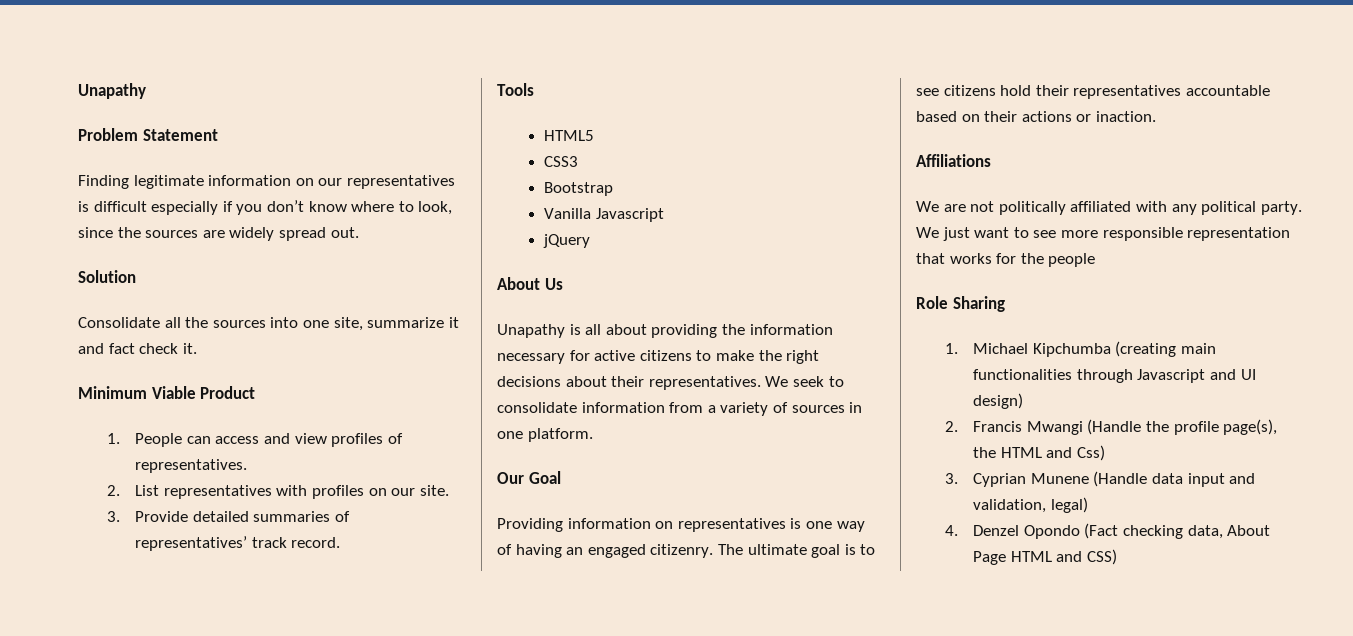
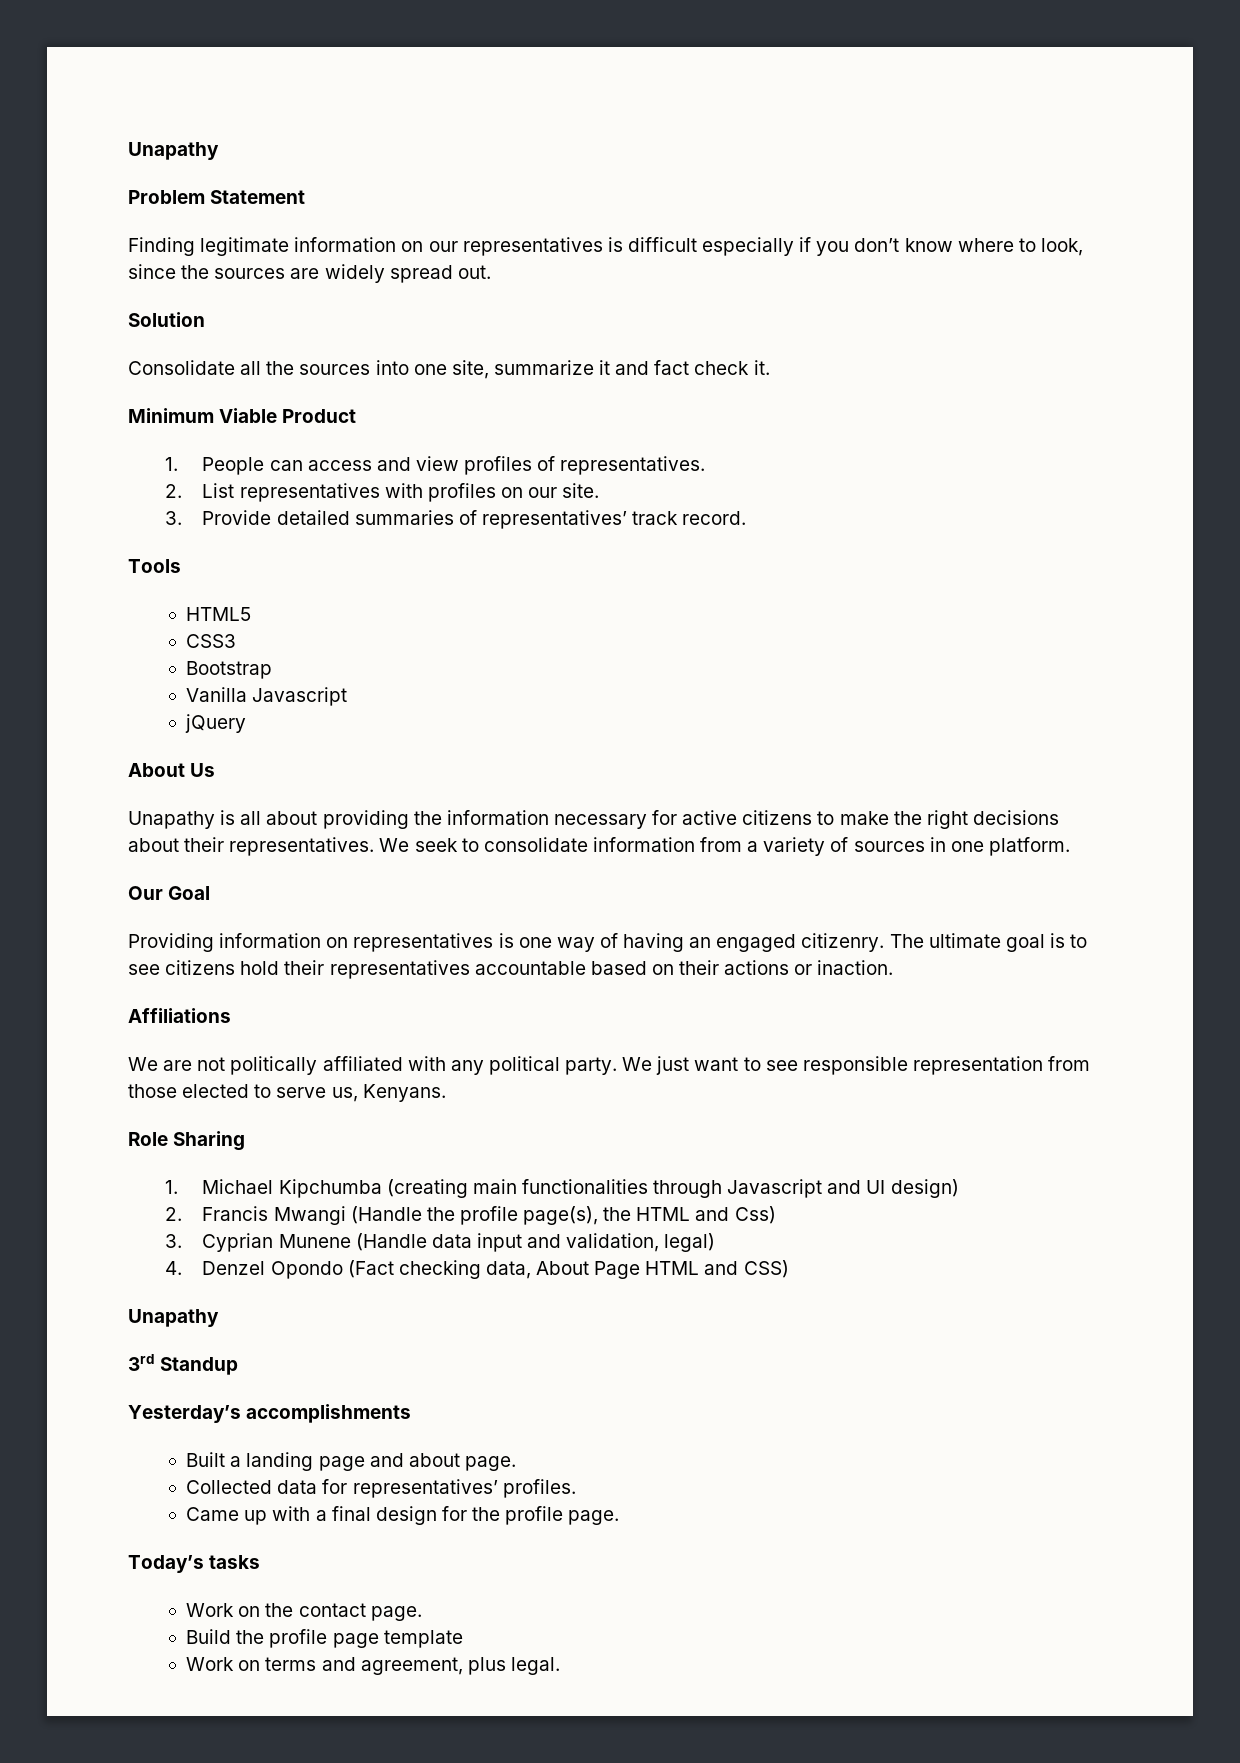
[1060,230,1098,238] more -> (798, 1065) none
[916,253,1096,267] that works for the people -> [1048,1056,1091,1071] [128,1084,446,1102] from those elected to serve us, Kenyans.
(1117, 557) none -> [128,1309,219,1327] [128,1354,239,1375] [128,1404,412,1423] [186,1452,516,1471] [186,1479,576,1498] [186,1506,620,1525] [128,1555,261,1573] [186,1603,422,1621] [186,1629,463,1648] [186,1657,560,1675] // Unapathy // 3rd Standup // Yesterday’s accomplishments // Built a landing page and about page. // Collected data for representatives’ profiles. // Came up with a final design for the profile page. // Today’s tasks // Work on the contact page. // Build the profile page template // Work on terms and agreement, plus legal.

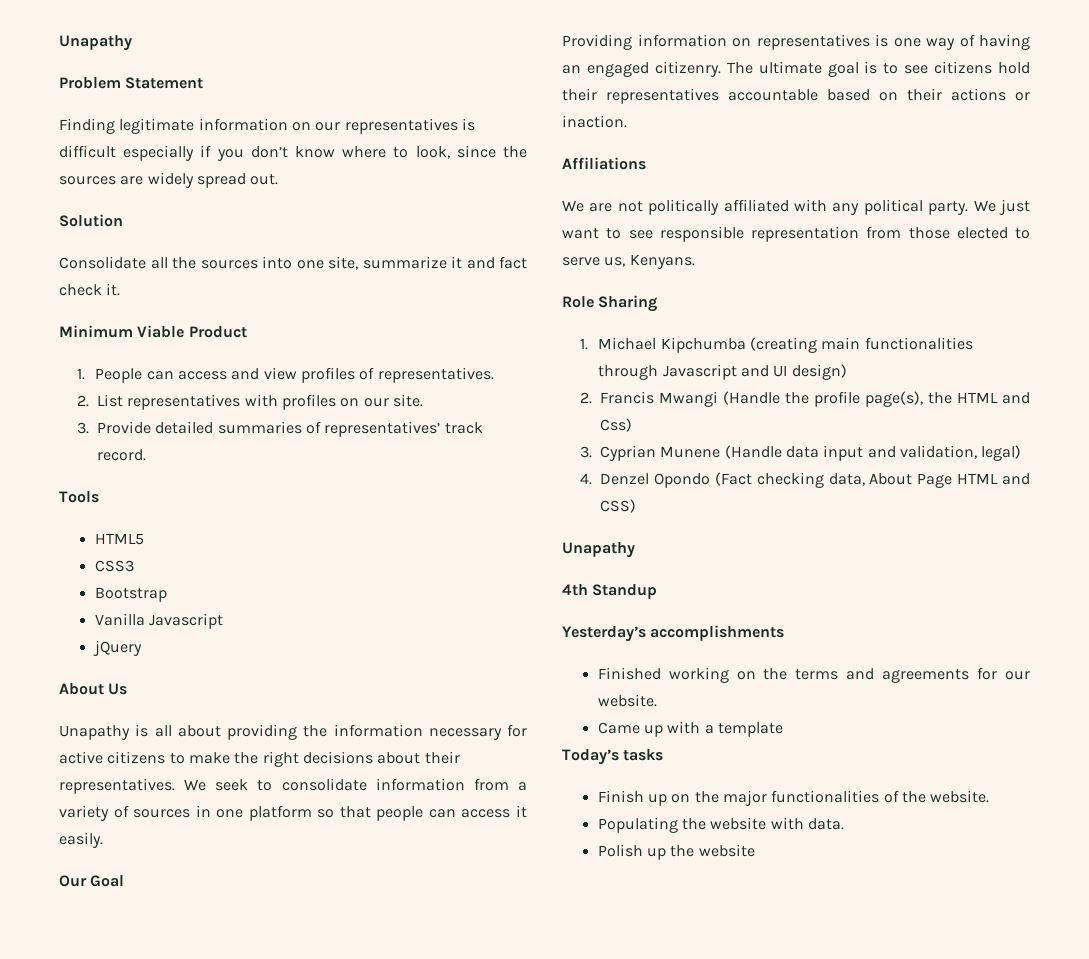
[988,837,1070,856] platform. -> [248,805,528,821] [59,832,103,848] platform so that people can access it easily.
[128,1354,155,1371] 3rd -> [562,584,588,596] 4th
[186,1452,516,1471] [186,1479,576,1498] [186,1506,620,1525] [128,1555,261,1573] [186,1603,422,1621] [186,1629,463,1648] [186,1657,560,1675] Built a landing page and about page. // Collected data for representatives’ profiles. // Came up with a final design for the profile page. // Today’s tasks // Work on the contact page. // Build the profile page template // Work on terms and agreement, plus legal. -> [597,667,1030,683] [597,694,657,707] [597,721,784,737] [562,749,664,765] [597,790,990,806] [597,817,845,833] [597,844,755,860] Finished working on the terms and agreements for our website. // Came up with a template // Today’s tasks // Finish up on the major functionalities of the website. // Populating the website with data. // Polish up the website

